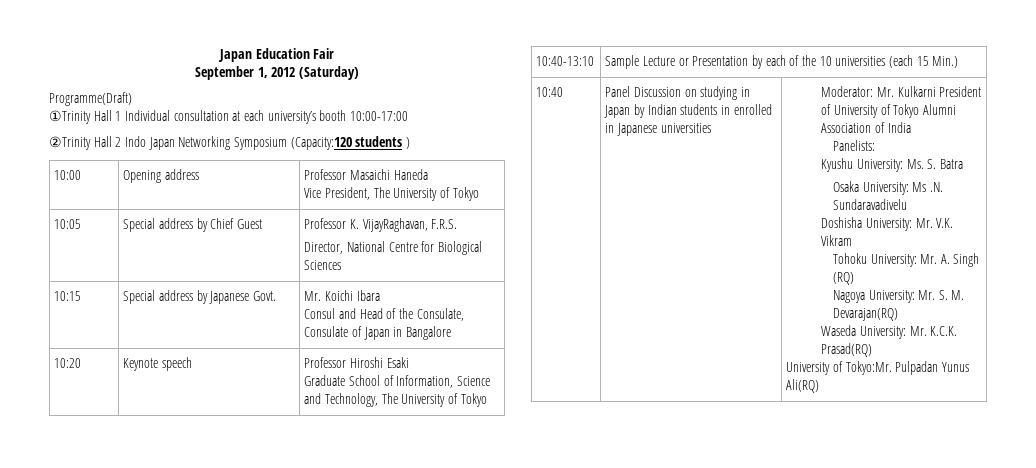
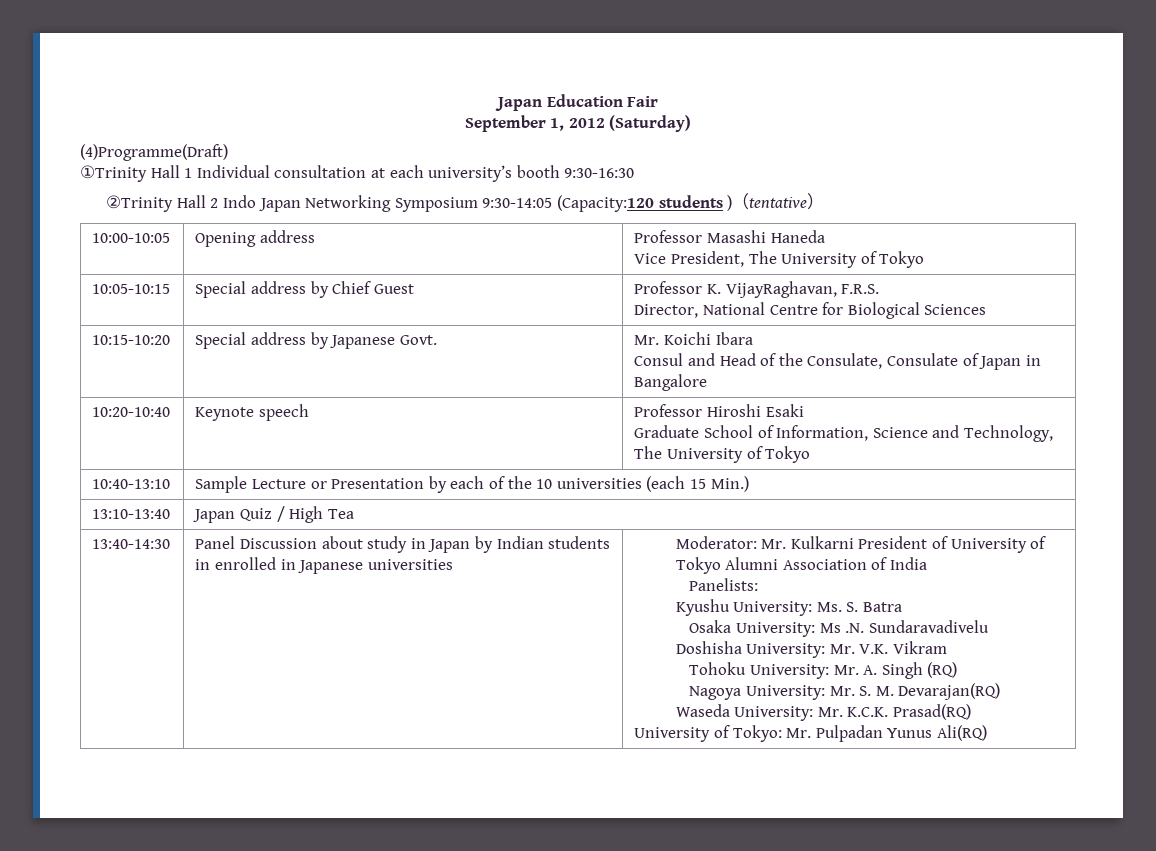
[49,92,132,106] Programme(Draft) -> [80,144,228,161] (4)Programme(Draft)
[349,111,408,121] 10:00-17:00 -> [564,168,635,178] 9:30-16:30
(287, 143) none -> [482,198,553,208] 9:30-14:05
[54,170,82,180] // 10:00 -> [732,193,825,210] [92,233,171,243] （tentative） // 10:00-10:05
[350,169,391,180] Masaichi -> [707,230,767,243] Masashi
[54,219,82,229] 10:05 -> [92,284,171,294] 10:05-10:15
[54,291,82,301] 10:15 -> [92,335,171,345] 10:15-10:20
[54,358,82,368] 10:20 -> [92,407,171,417] 10:20-10:40
[536,87,564,97] 10:40 -> [92,509,171,519] [193,506,354,523] [92,539,171,549] 13:10-13:40 | Japan Quiz / High Tea // 13:40-14:30
[684,86,738,100] on studying -> [321,536,408,553] about study
[845,361,892,375] Tokyo:Mr. -> [732,725,812,742] Tokyo: Mr.

